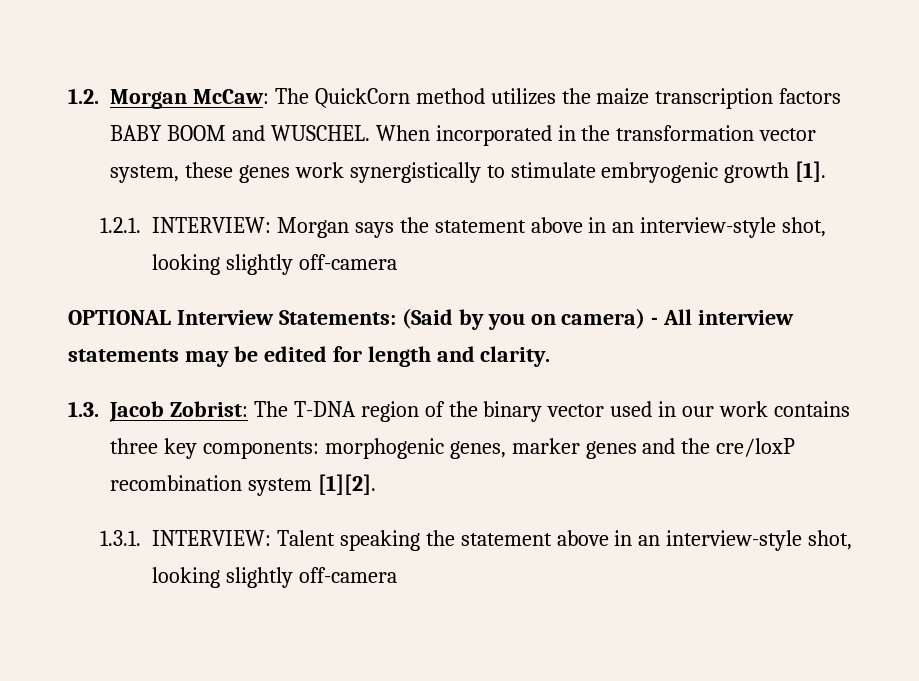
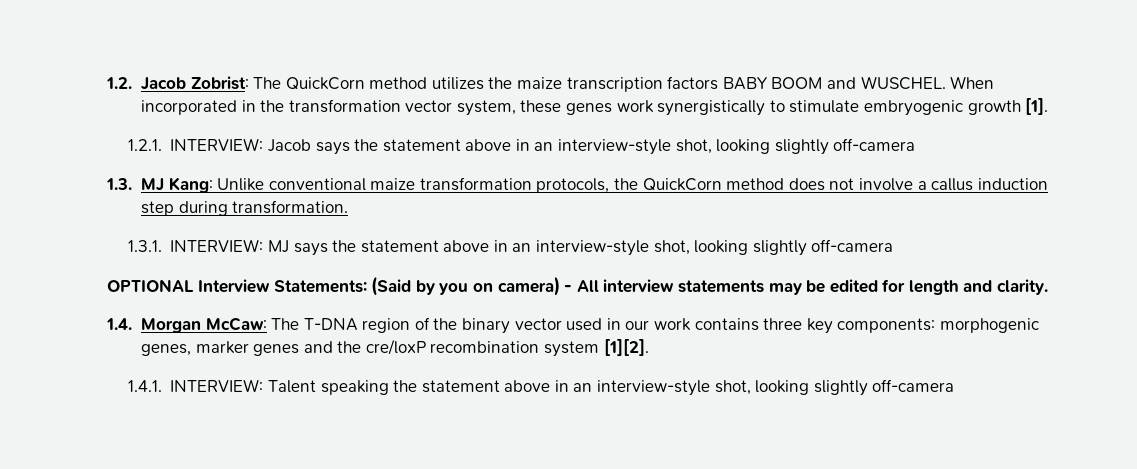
[109,89,269,109] Morgan McCaw: -> [140,76,249,90] Jacob Zobrist:
[276,217,349,238] Morgan -> [267,138,916,155] [106,177,1048,193] [140,200,349,216] [127,239,289,253] Jacob says the statement above in an interview-style shot, looking slightly off-camera // 1.3. MJ Kang: Unlike conventional maize transformation protocols, the QuickCorn method does not involve a callus induction step during transformation. // 1.3.1. INTERVIEW: MJ
[67,401,248,422] 1.3. Jacob Zobrist: -> [106,317,267,333] 1.4. Morgan McCaw:
[99,530,141,546] 1.3.1. -> [127,380,162,392] 1.4.1.

